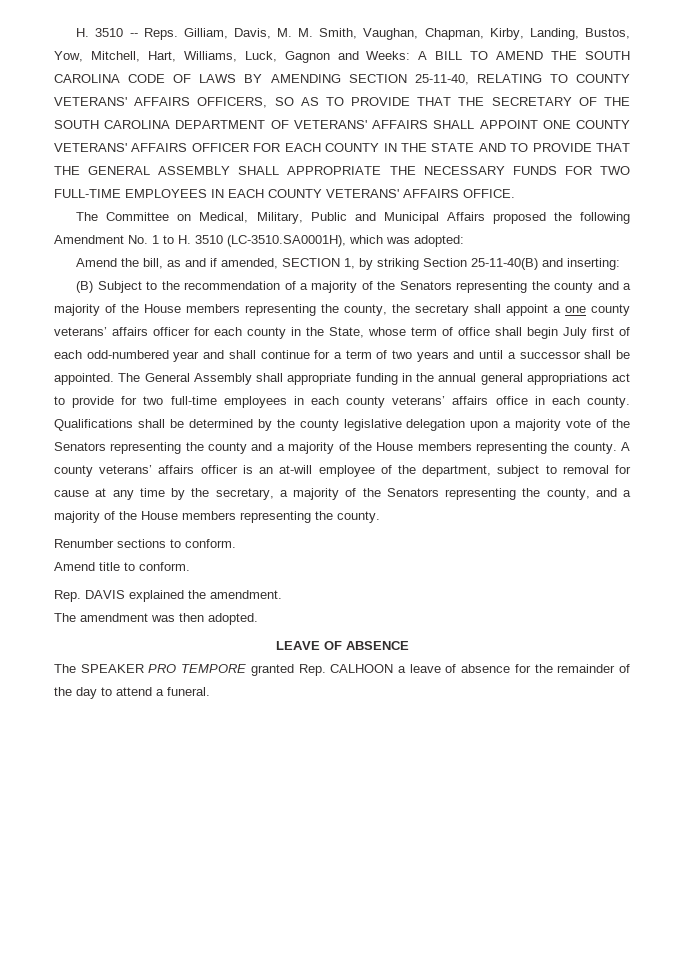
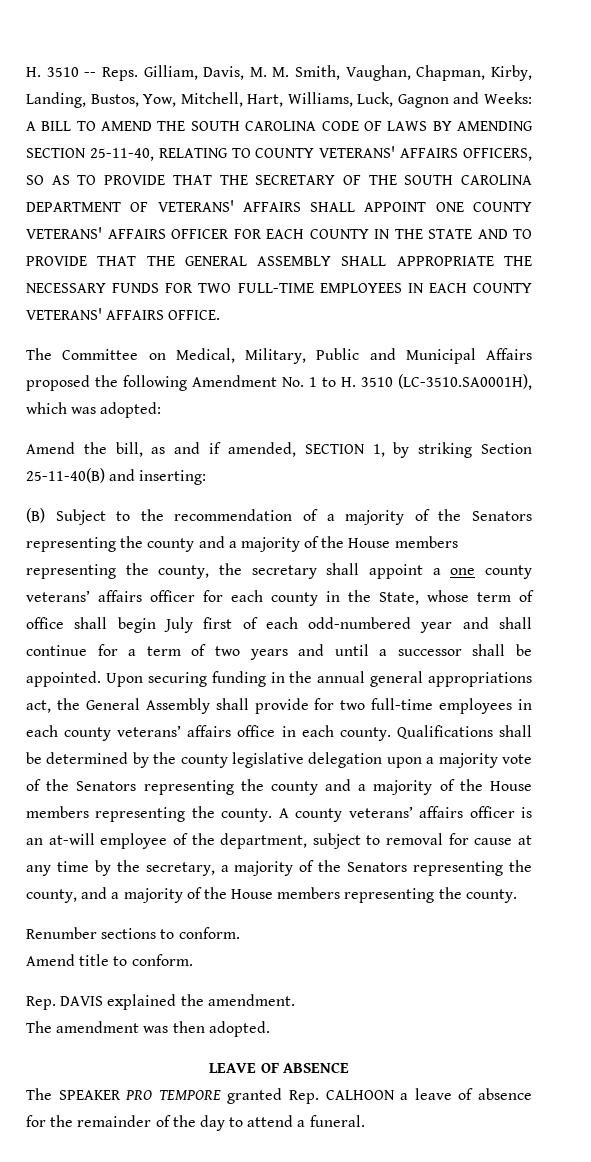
[118,373,352,385] The General Assembly shall appropriate -> [105,672,207,687] Upon securing
[612,373,630,382] [54,396,65,405] act to -> [26,698,249,714] act, the General Assembly shall

